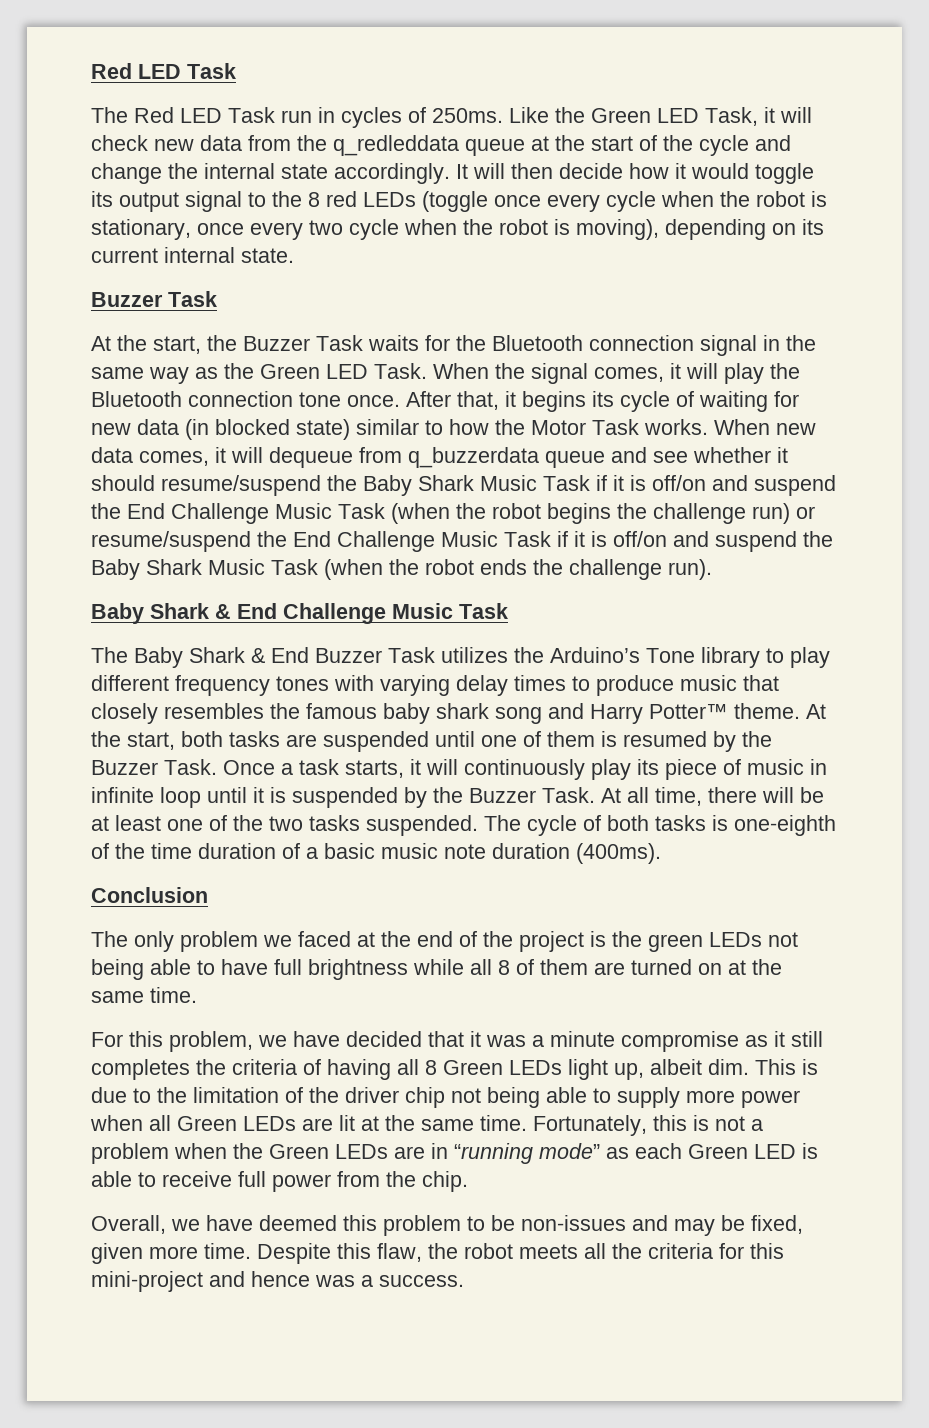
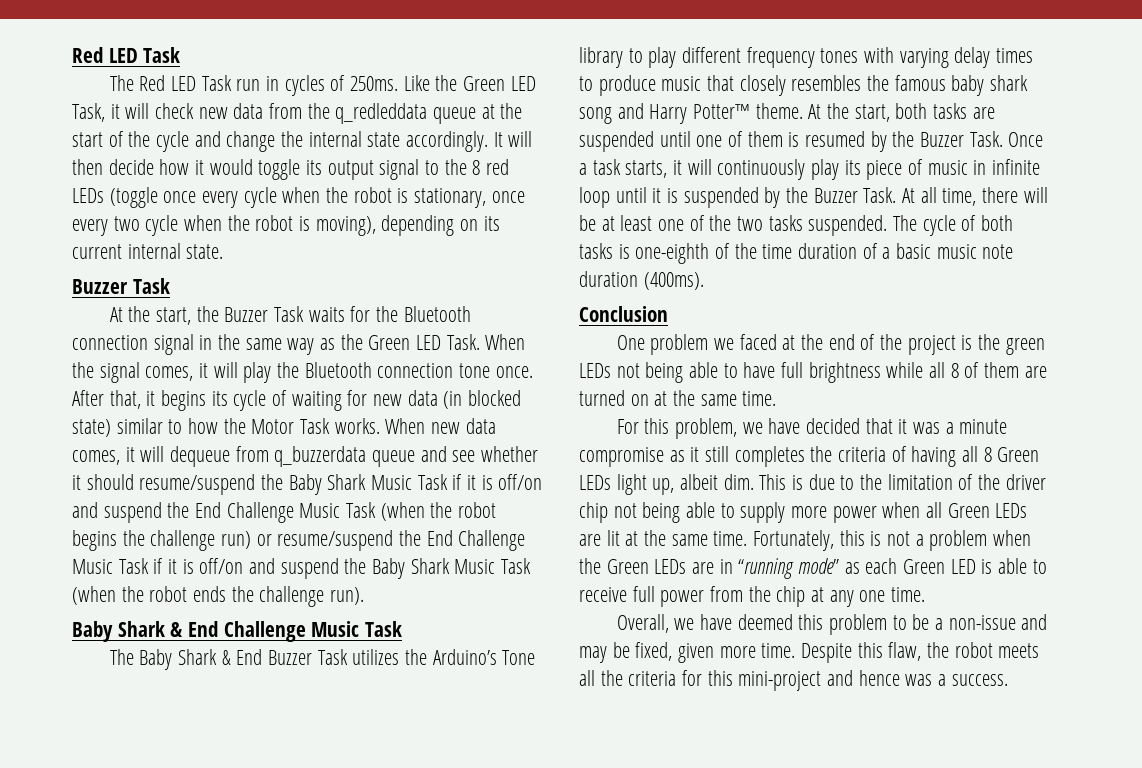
[91,931,174,952] The only -> [616,335,645,350] One
[422,1171,468,1192] chip. -> [776,586,926,607] chip at any one time.
[521,1215,626,1231] non-issues -> [935,615,1016,630] a non-issue

